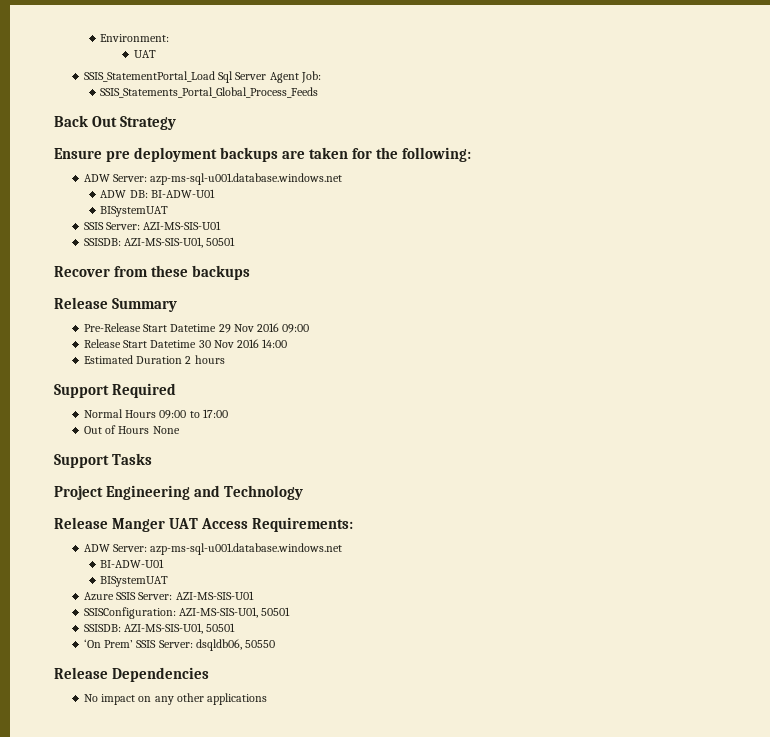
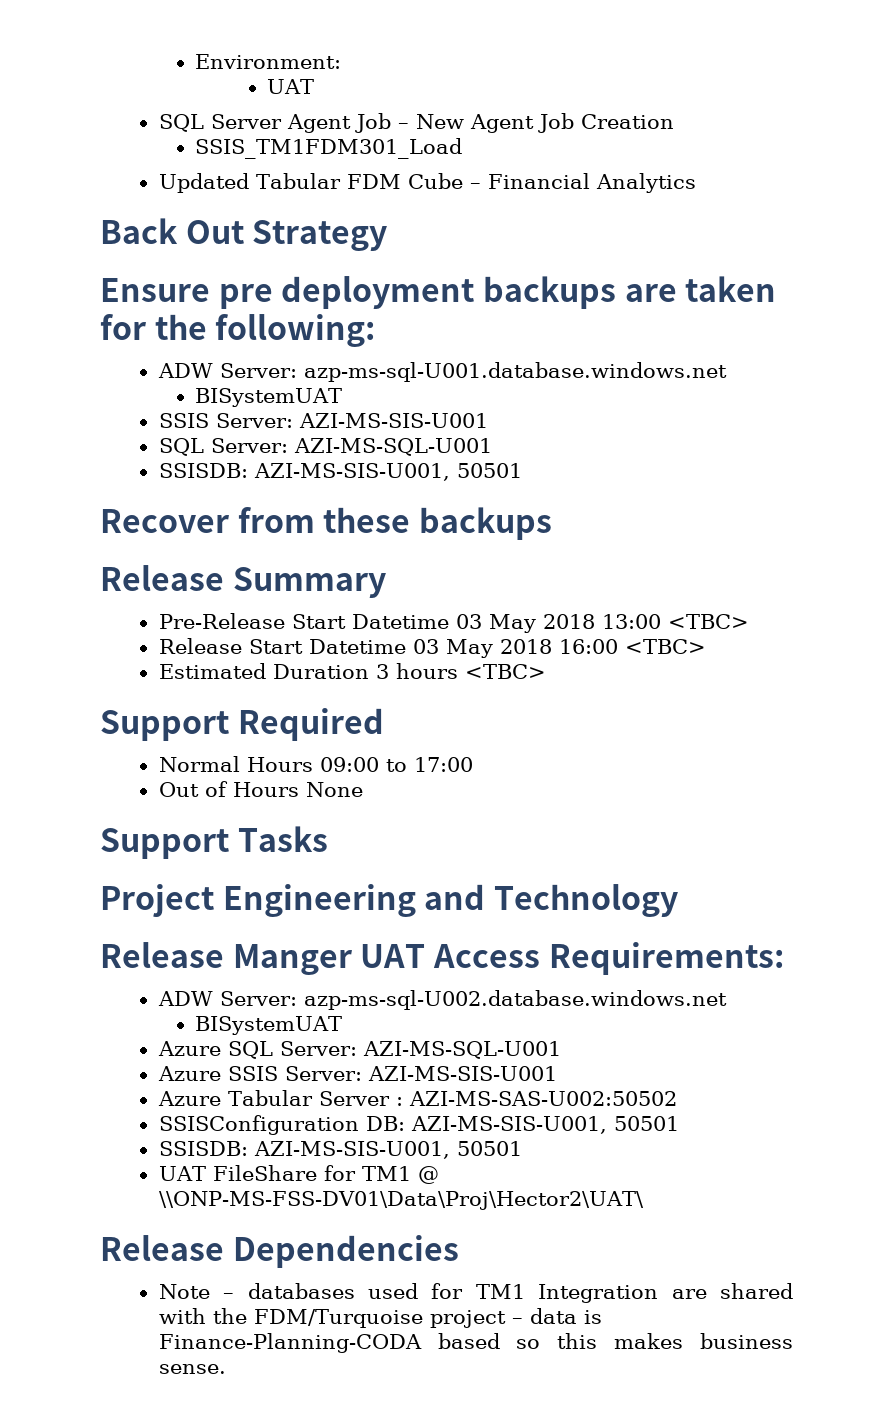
[83,71,321,83] [100,87,319,98] SSIS_StatementPortal_Load Sql Server Agent Job: // SSIS_Statements_Portal_Global_Process_Feeds -> [158,113,674,133] [194,138,462,159] [158,173,696,193] SQL Server Agent Job – New Agent Job Creation // SSIS_TM1FDM301_Load // Updated Tabular FDM Cube – Financial Analytics
[150,173,343,185] [100,189,215,198] azp-ms-sql-u001.database.windows.net // ADW DB: BI-ADW-U01 -> [303,362,727,382] azp-ms-sql-U001.database.windows.net
[143,221,222,230] [83,237,204,248] AZI-MS-SIS-U01 // SSISDB: AZI-MS-SIS-U01, -> [298,413,488,428] [158,438,492,456] [158,463,450,481] AZI-MS-SIS-U001 // SQL Server: AZI-MS-SQL-U001 // SSISDB: AZI-MS-SIS-U001,
[218,323,310,333] [83,339,288,348] 29 Nov 2016 09:00 // Release Start Datetime 30 Nov 2016 14:00 -> [455,614,749,633] [158,638,706,658] 03 May 2018 13:00 <TBC> // Release Start Datetime 03 May 2018 16:00 <TBC>
[185,356,192,364] 2 -> [375,664,389,679] 3
(225, 359) none -> [464,664,546,679] <TBC>
[150,543,343,555] [100,559,165,568] [100,576,169,587] azp-ms-sql-u001.database.windows.net // BI-ADW-U01 // BISystemUAT -> [303,990,727,1010] [194,1016,342,1035] [157,1041,561,1059] azp-ms-sql-U002.database.windows.net // BISystemUAT // Azure SQL Server: AZI-MS-SQL-U001
[175,591,254,600] [83,607,259,619] AZI-MS-SIS-U01 // SSISConfiguration: AZI-MS-SIS-U01, -> [367,1066,557,1081] [157,1090,677,1106] [158,1115,607,1135] AZI-MS-SIS-U001 // Azure Tabular Server : AZI-MS-SAS-U002:50502 // SSISConfiguration DB: AZI-MS-SIS-U001,
[124,623,236,634] [83,639,276,651] [54,667,210,682] [83,693,268,705] AZI-MS-SIS-U01, 50501 // ‘On Prem’ SSIS Server: dsqldb06, 50550 // Release Dependencies // No impact on any other applications -> [253,1141,522,1159] [158,1165,439,1184] [158,1191,644,1210] [100,1235,459,1268] [158,1283,793,1303] [158,1308,602,1328] [158,1333,793,1353] [158,1364,226,1374] AZI-MS-SIS-U001, 50501 // UAT FileShare for TM1 @ \\ONP-MS-FSS-DV01\Data\Proj\Hector2\UAT\ // Release Dependencies // Note – databases used for TM1 Integration are shared with the FDM/Turquoise project – data is Finance-Planning-CODA based so this makes business sense.

